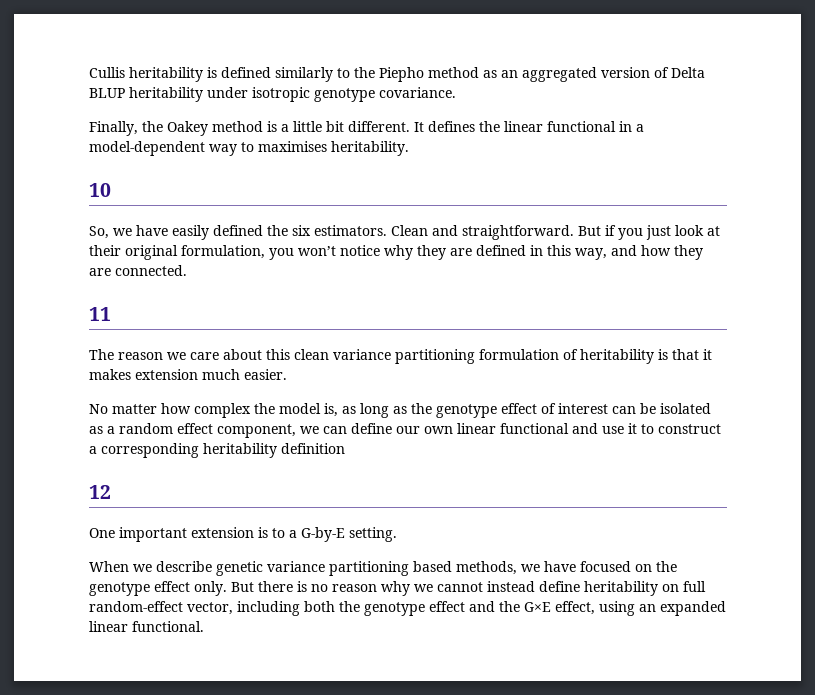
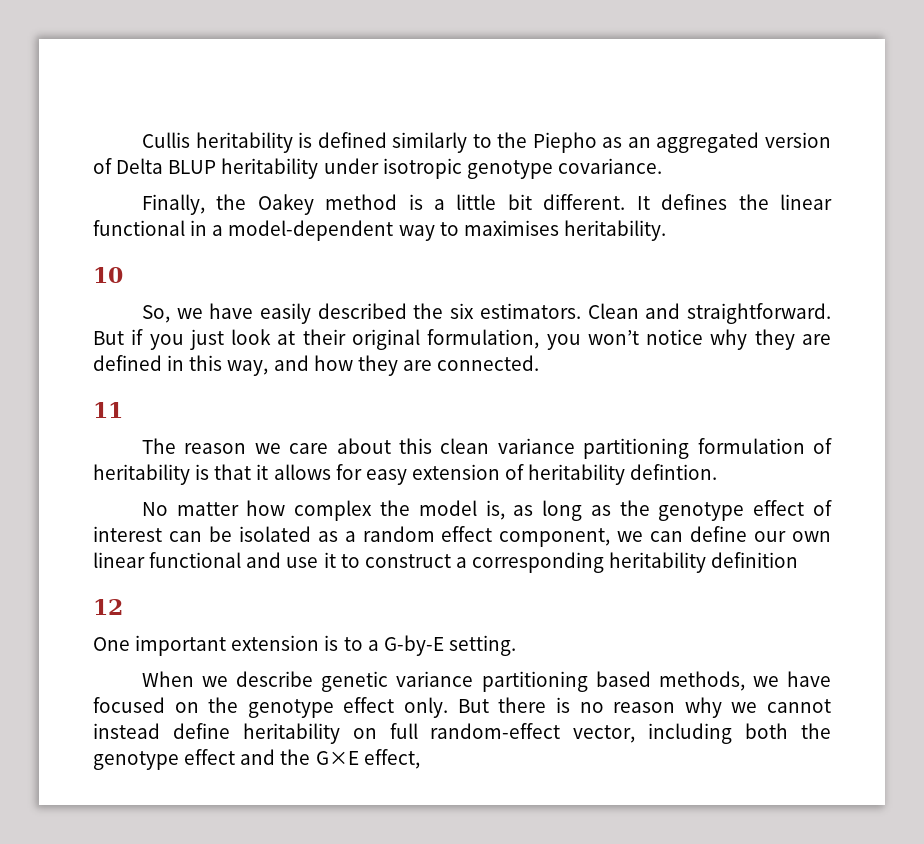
[428,67,479,78] method -> (597, 142) none
[213,225,263,236] defined -> [317,303,407,319] described
[89,369,287,380] makes extension much easier. -> [273,464,718,485] allows for easy extension of heritability defintion.
[599,601,726,616] [89,621,204,632] using an expanded linear functional. -> (420, 759) none

